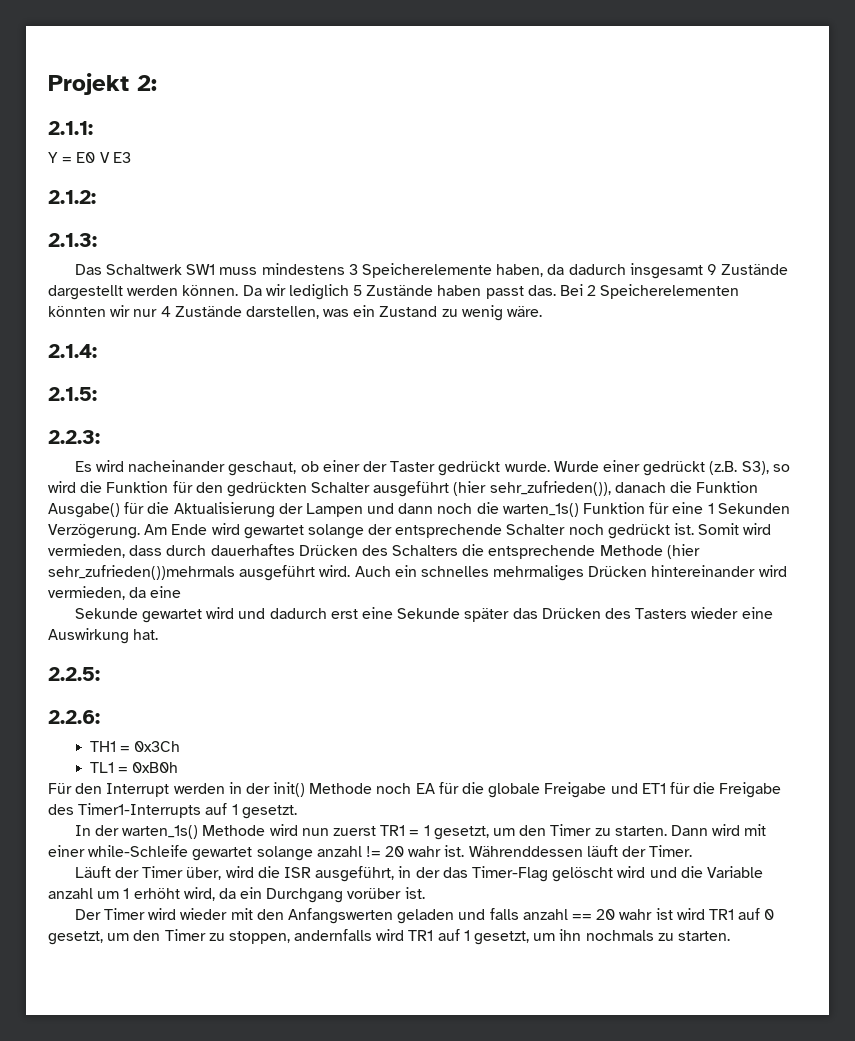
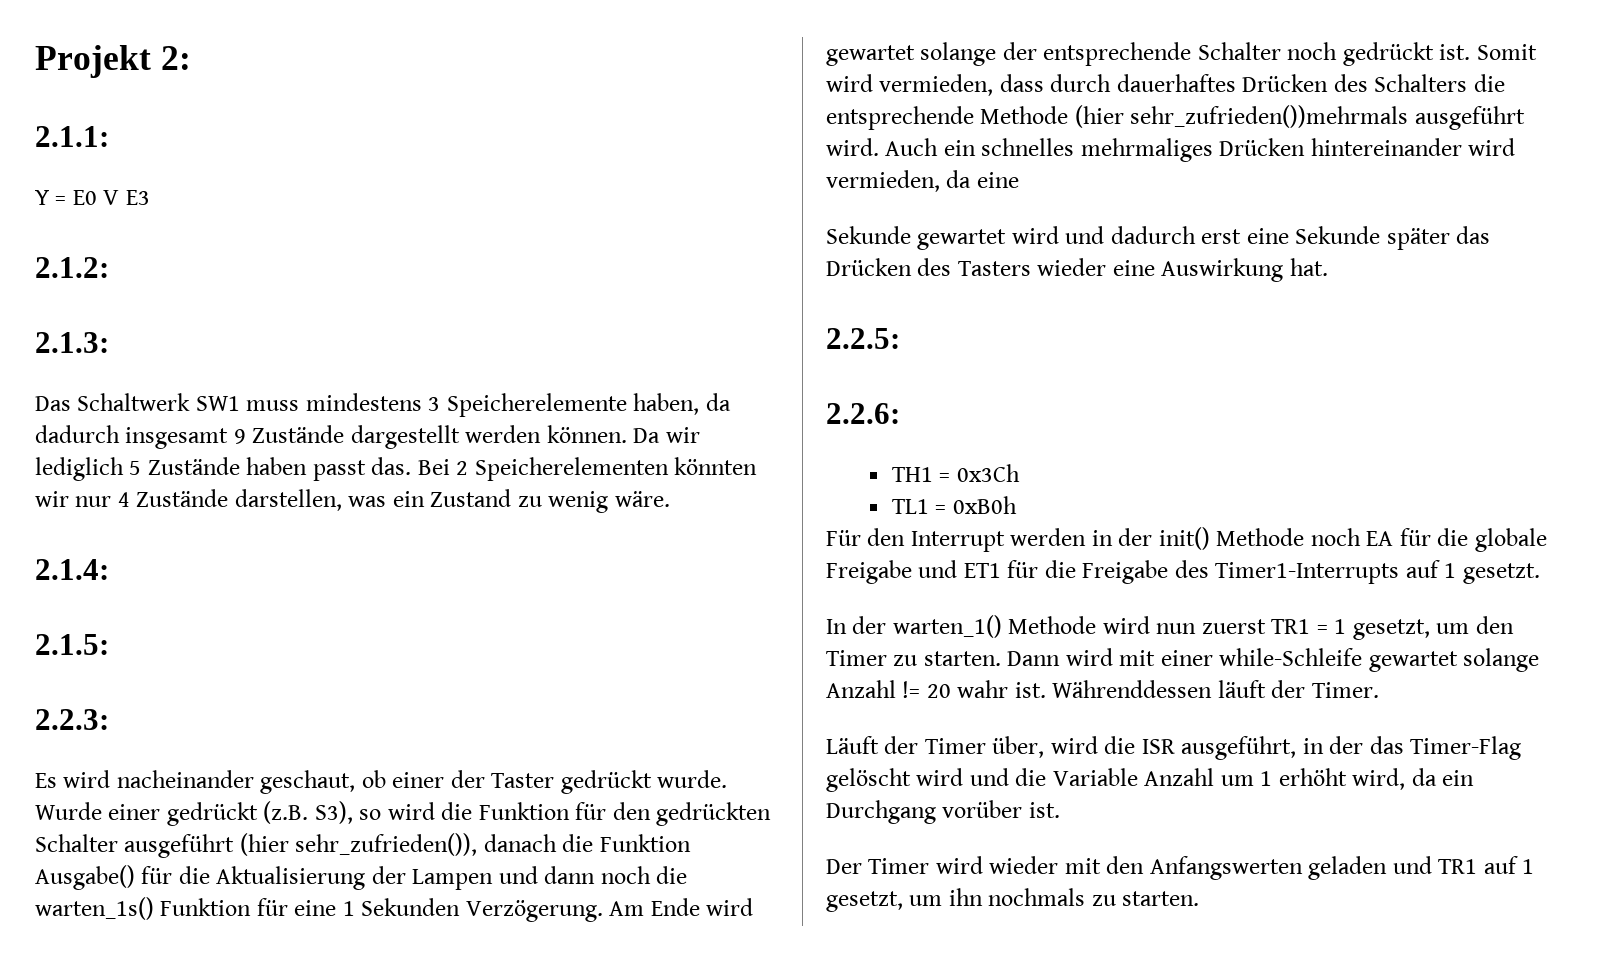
[122,825,199,839] warten_1s() -> [892,615,1002,638] warten_1()
[316,846,362,857] anzahl -> [826,680,896,698] Anzahl
[48,888,93,899] anzahl -> [1144,768,1215,786] Anzahl
[489,908,775,920] [48,929,405,945] falls anzahl == 20 wahr ist wird TR1 auf 0 gesetzt, um den Timer zu stoppen, andernfalls wird -> (1432, 865) none

